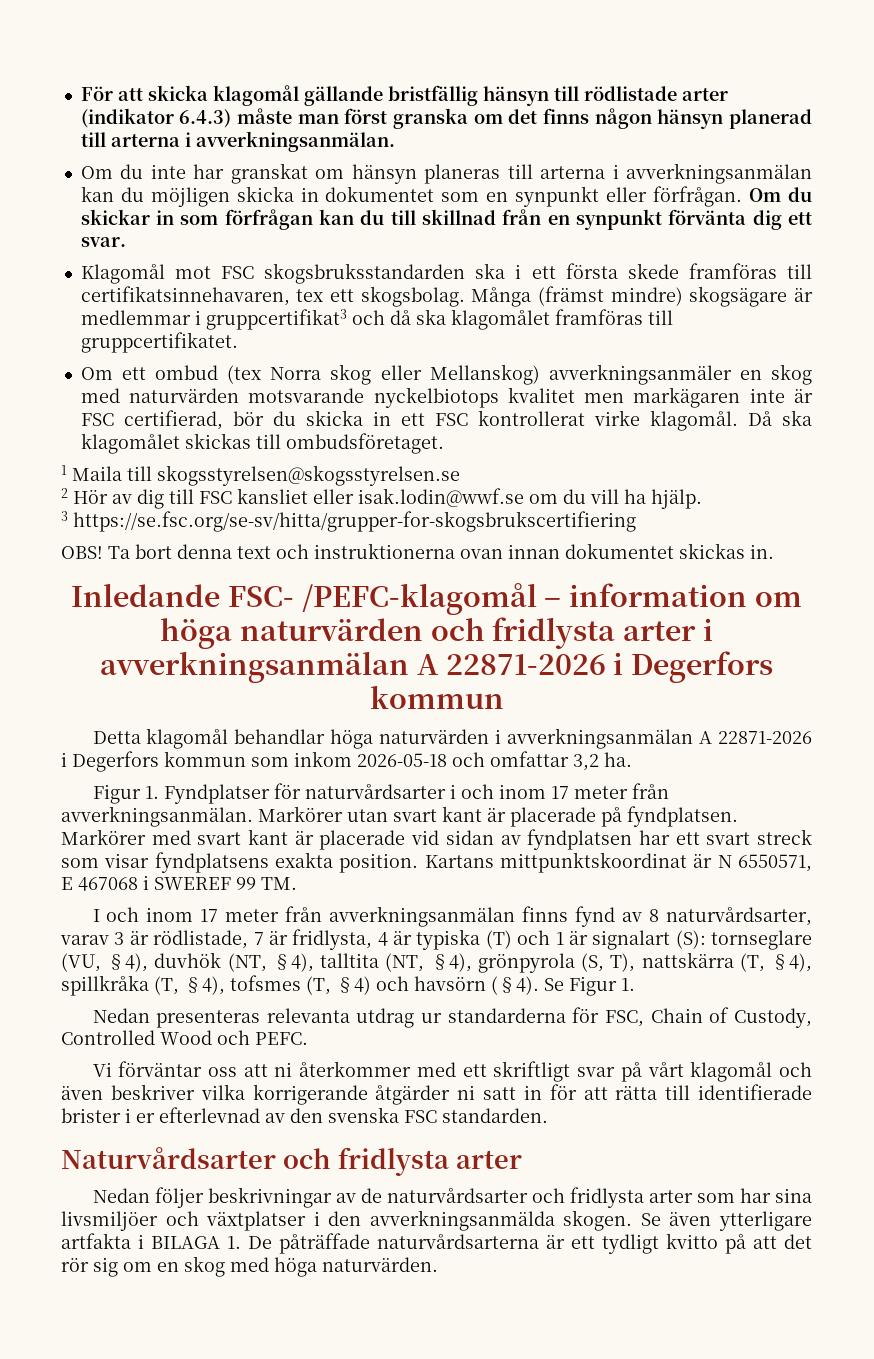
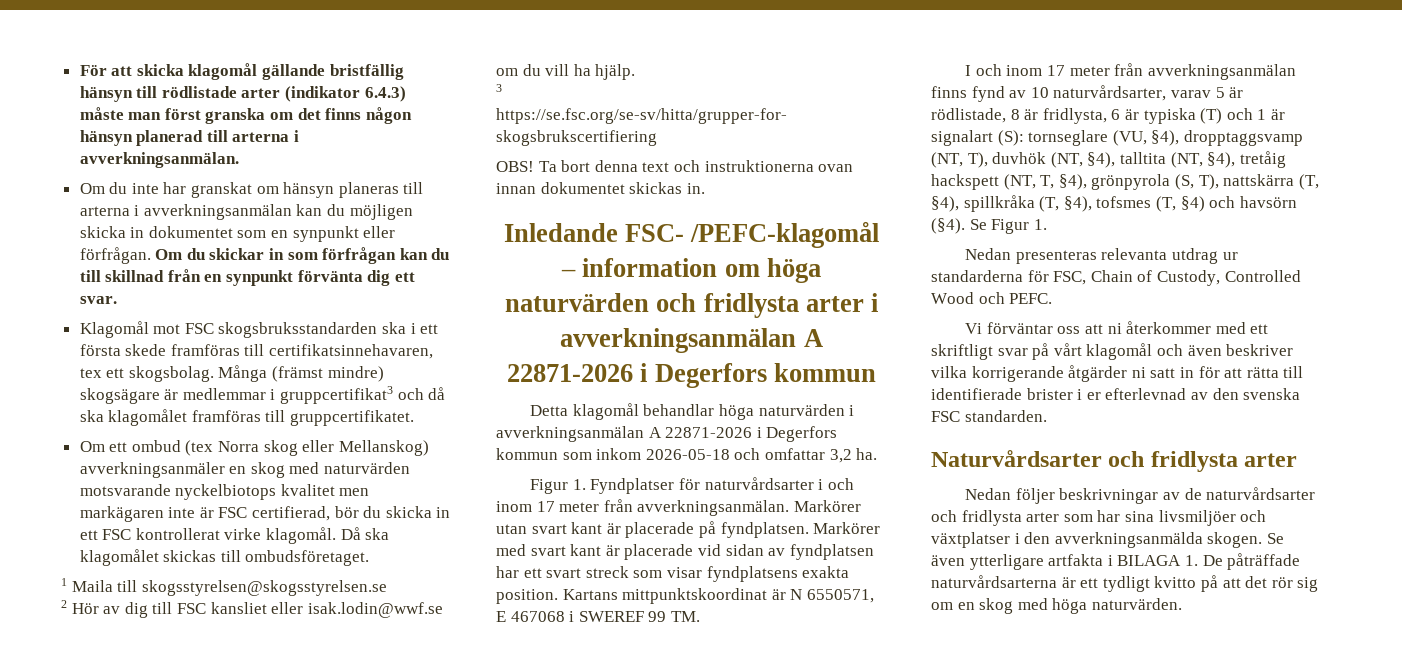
[649,909,660,922] 8 -> [1030,87,1049,98] 10
[114,932,125,945] 3 -> [1215,87,1225,98] 5
[253,932,264,945] 7 -> [1010,109,1020,120] 8
[377,932,388,946] 4 -> [1111,109,1121,120] 6
(149, 962) none -> [1183,130,1303,146] [931,152,988,168] dropptaggsvamp (NT, T),
(472, 962) none -> [1239,151,1286,168] [931,174,1087,190] tretåig hackspett (NT, T, §4),

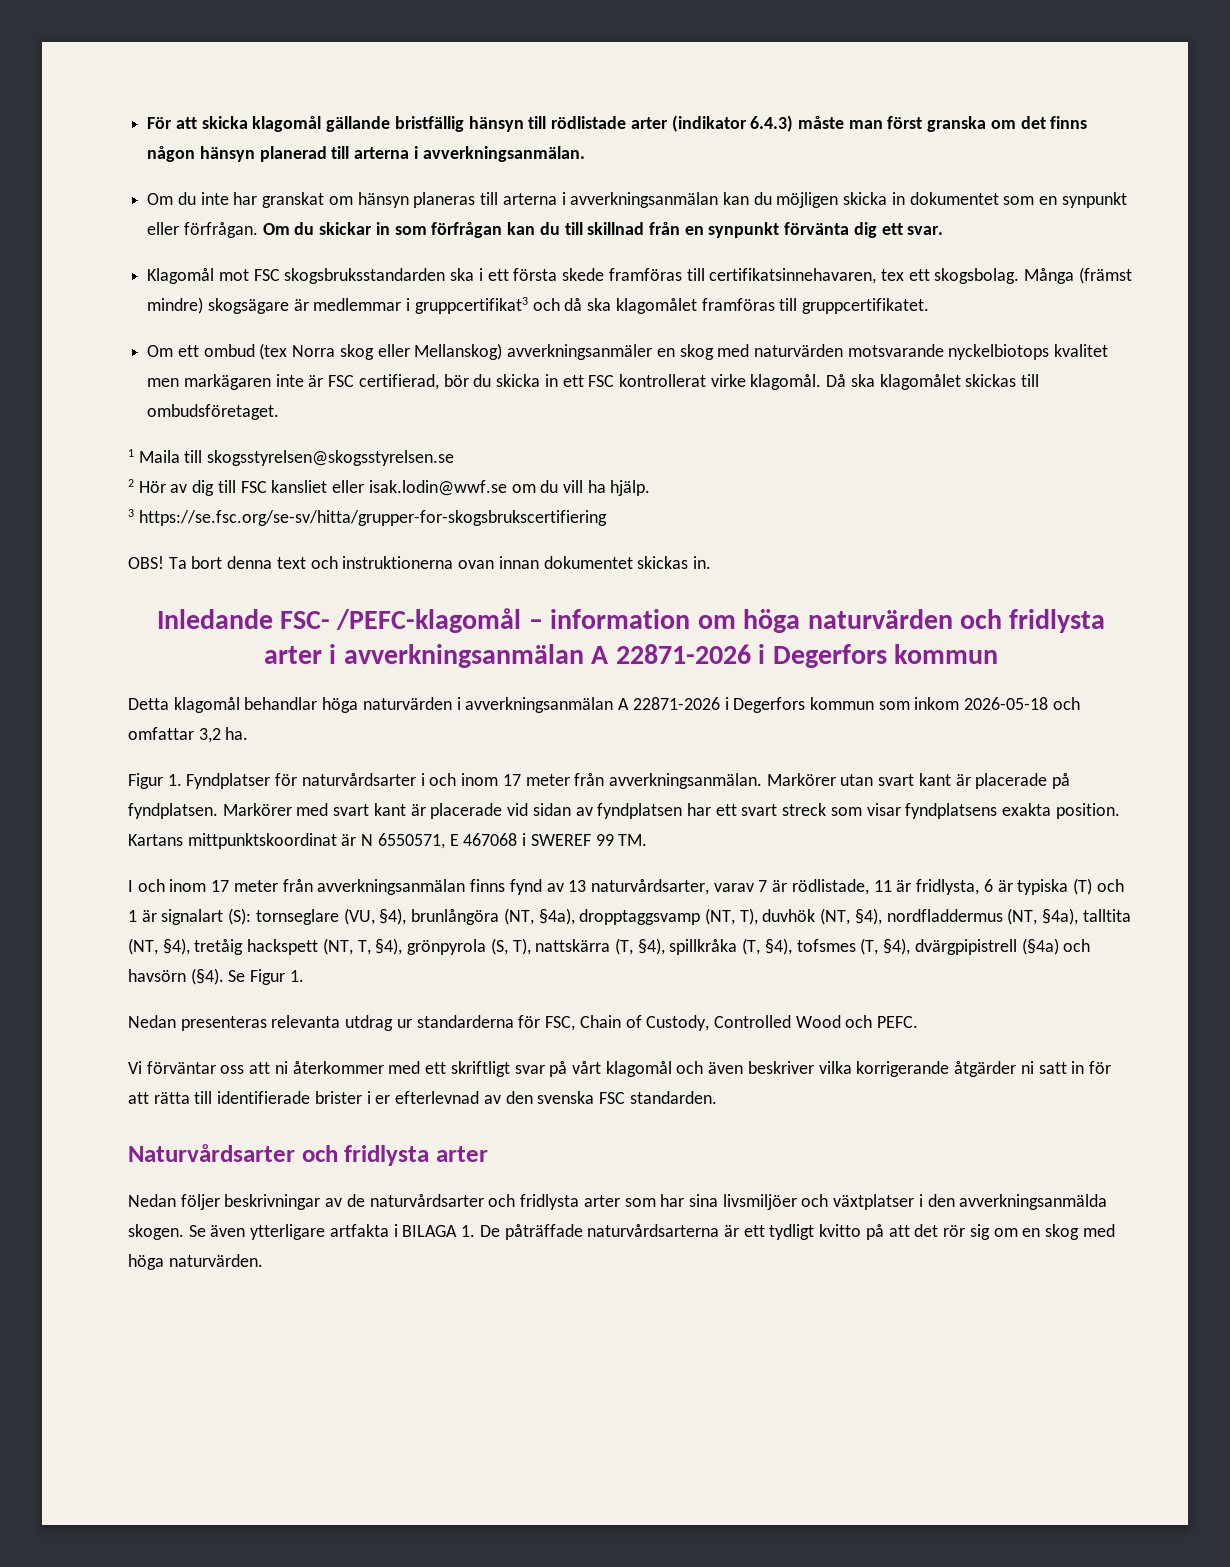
[1030,87,1049,98] 10 -> [568,880,587,892] 13
[1215,87,1225,98] 5 -> [758,880,768,892] 7
[1010,109,1020,120] 8 -> [873,880,892,892] 11
(1180, 138) none -> [411,908,575,925] brunlångöra (NT, §4a),
(1116, 160) none -> [886,908,1079,925] nordfladdermus (NT, §4a),
[1180,196,1205,212] §4) -> [883,938,1059,955] §4), dvärgpipistrell (§4a)

